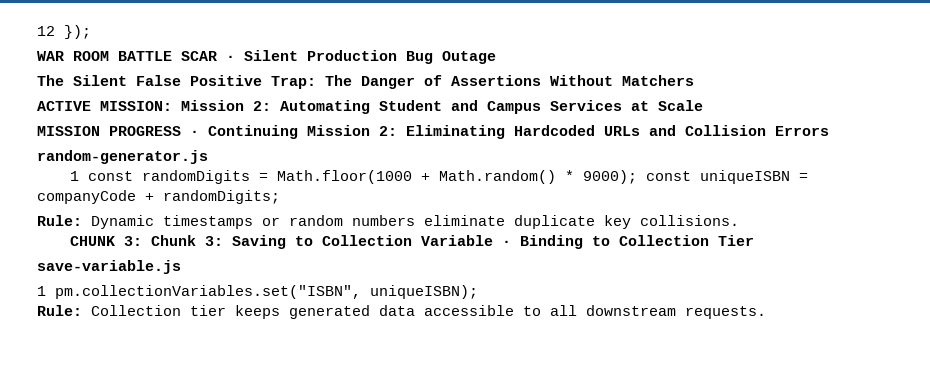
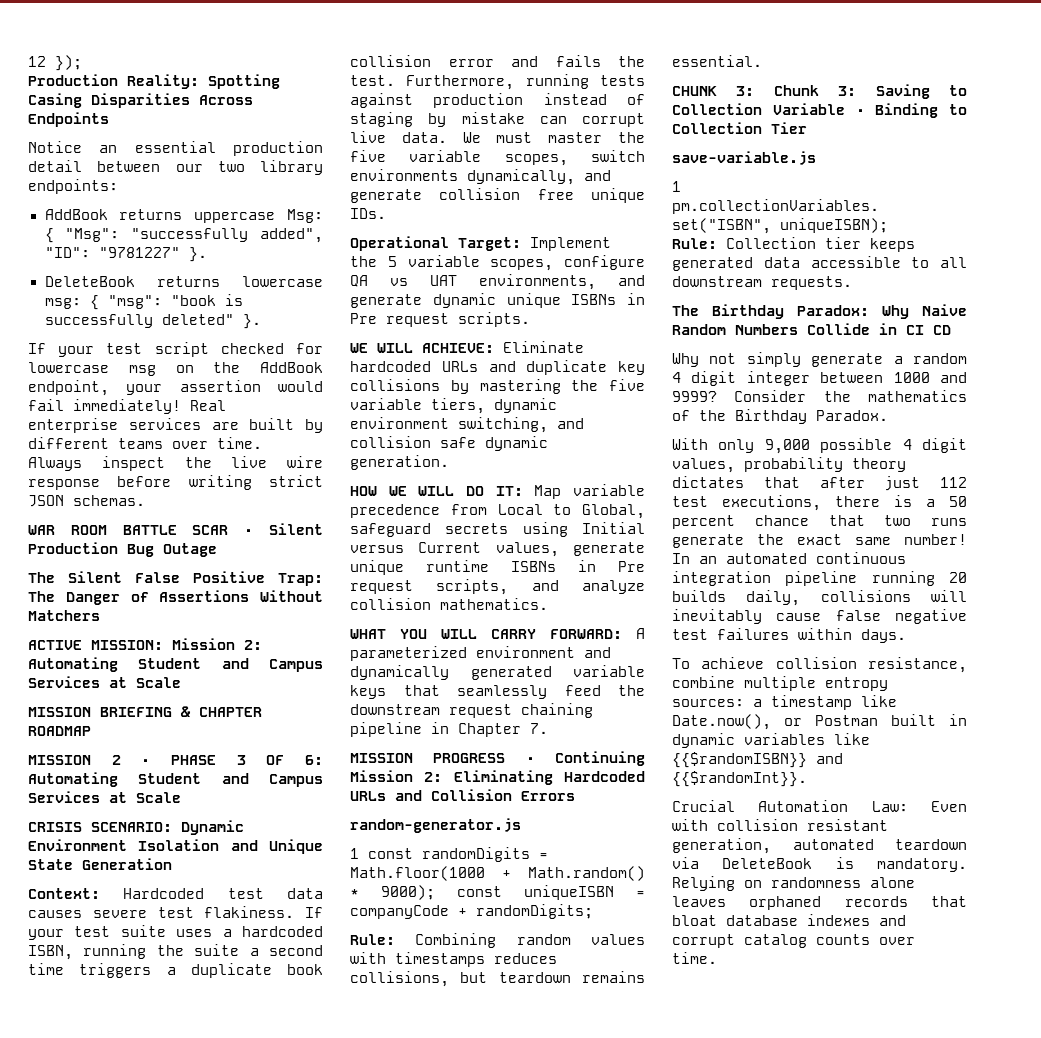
(91, 32) none -> [28,74,280,89] [28,93,253,108] [28,112,109,127] [28,141,323,156] [28,160,323,175] [28,179,118,194] [44,209,323,223] [44,228,323,243] [44,247,207,262] [44,276,323,287] [44,294,243,310] [44,314,261,329] [28,342,323,357] [28,362,323,376] [28,380,323,396] [28,399,226,414] [28,418,323,433] [28,437,262,449] [28,456,323,471] [28,475,323,490] [28,495,145,507] // Production Reality: Spotting Casing Disparities Across Endpoints // Notice an essential production detail between our two library endpoints: // AddBook returns uppercase Msg: { "Msg": "successfully added", "ID": "9781227" }. // DeleteBook returns lowercase msg: { "msg": "book is successfully deleted" }. // If your test script checked for lowercase msg on the AddBook endpoint, your assertion would fail immediately! Real enterprise services are built by different teams over time. Always inspect the live wire response before writing strict JSON schemas.
(703, 105) none -> [28,706,262,717] [28,726,91,736] [28,755,323,765] [28,772,323,787] [28,791,181,803] [28,820,244,835] [28,839,323,854] [28,858,172,870] [28,888,323,899] [28,906,323,918] [28,925,323,940] [28,944,323,960] [28,963,323,978] [350,55,645,67] [350,74,645,90] [350,93,645,108] [350,112,645,127] [350,131,645,143] [350,150,645,166] [350,169,611,185] [350,188,645,203] [350,208,386,219] [350,236,611,251] [350,255,645,271] [350,274,645,290] [350,293,645,308] [350,312,530,327] [350,341,584,353] [350,360,645,375] [350,379,645,394] [350,398,557,414] [350,417,584,433] [350,436,548,451] [350,455,449,470] [350,484,645,499] [350,504,645,519] [350,522,645,537] [350,542,645,557] [350,560,645,575] [350,579,645,595] [350,598,548,610] [350,628,645,639] [350,646,611,661] [350,665,645,680] [350,685,645,699] [350,703,593,718] [350,722,548,737] // MISSION BRIEFING & CHAPTER ROADMAP // MISSION 2 · PHASE 3 OF 6: Automating Student and Campus Services at Scale // CRISIS SCENARIO: Dynamic Environment Isolation and Unique State Generation // Context: Hardcoded test data causes severe test flakiness. If your test suite uses a hardcoded ISBN, running the suite a second time triggers a duplicate book collision error and fails the test. Furthermore, running tests against production instead of staging by mistake can corrupt live data. We must master the five variable scopes, switch environments dynamically, and generate collision free unique IDs. // Operational Target: Implement the 5 variable scopes, configure QA vs UAT environments, and generate dynamic unique ISBNs in Pre request scripts. // WE WILL ACHIEVE: Eliminate hardcoded URLs and duplicate key collisions by mastering the five variable tiers, dynamic environment switching, and collision safe dynamic generation. // HOW WE WILL DO IT: Map variable precedence from Local to Global, safeguard secrets using Initial versus Current values, generate unique runtime ISBNs in Pre request scripts, and analyze collision mathematics. // WHAT YOU WILL CARRY FORWARD: A parameterized environment and dynamically generated variable keys that seamlessly feed the downstream request chaining pipeline in Chapter 7.
[91,215,739,229] Dynamic timestamps or random numbers eliminate duplicate key collisions. -> [415,933,645,948] [350,952,557,967] [350,971,645,987] [672,55,762,67] Combining random values with timestamps reduces collisions, but teardown remains essential.
(766, 312) none -> [672,304,967,319] [672,323,951,335] [672,352,967,367] [672,371,967,386] [672,390,967,402] [672,409,888,424] [672,438,967,454] [672,457,906,473] [672,476,967,491] [672,495,967,511] [672,515,967,529] [672,534,967,548] [672,552,906,564] [672,571,967,586] [672,590,967,606] [672,609,967,624] [672,628,906,643] [672,657,967,673] [672,676,888,691] [672,695,897,710] [672,714,967,730] [672,733,870,748] [672,752,843,768] [672,771,807,787] [672,800,967,812] [672,819,888,831] [672,838,967,854] [672,857,967,872] [672,876,915,891] [672,896,967,910] [672,914,906,926] [672,934,915,948] [672,952,717,964] // The Birthday Paradox: Why Naive Random Numbers Collide in CI CD // Why not simply generate a random 4 digit integer between 1000 and 9999? Consider the mathematics of the Birthday Paradox. // With only 9,000 possible 4 digit values, probability theory dictates that after just 112 test executions, there is a 50 percent chance that two runs generate the exact same number! In an automated continuous integration pipeline running 20 builds daily, collisions will inevitably cause false negative test failures within days. // To achieve collision resistance, combine multiple entropy sources: a timestamp like Date.now(), or Postman built in dynamic variables like {{$randomISBN}} and {{$randomInt}}. // Crucial Automation Law: Even with collision resistant generation, automated teardown via DeleteBook is mandatory. Relying on randomness alone leaves orphaned records that bloat database indexes and corrupt catalog counts over time.

